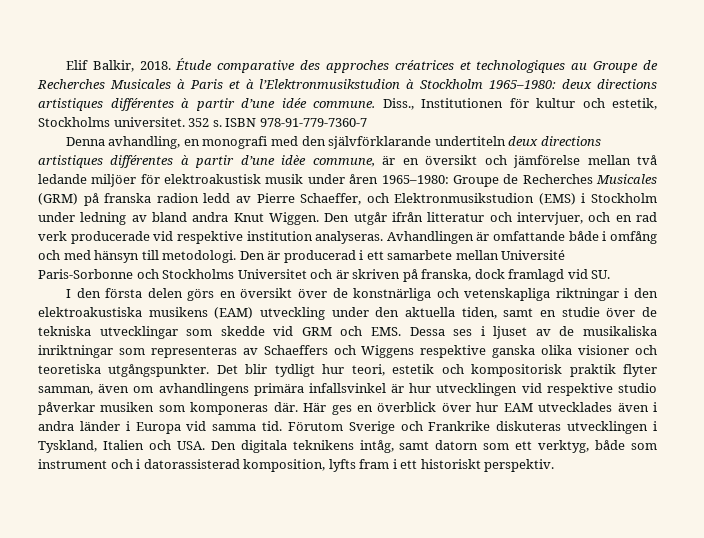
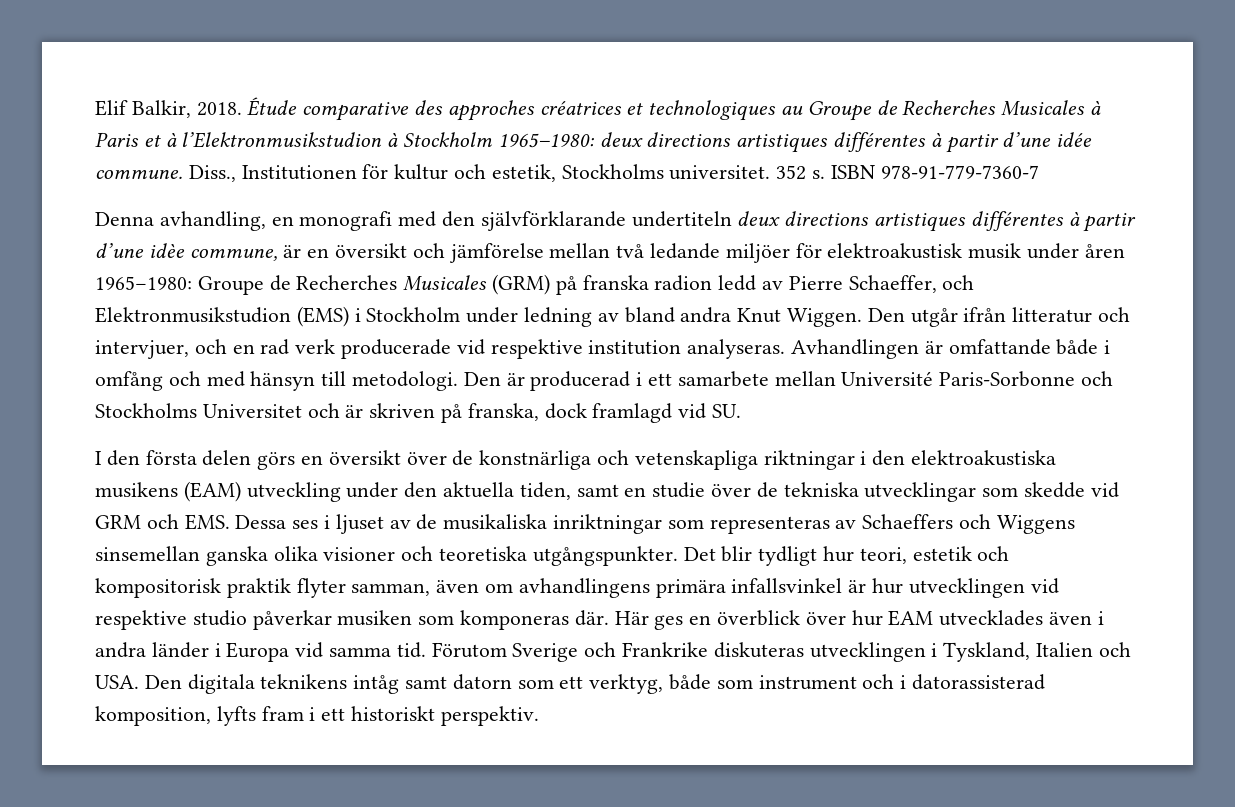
[420,345,487,358] respektive -> [95,546,200,561] sinsemellan
[359,440,394,453] intåg, -> [353,675,400,694] intåg

